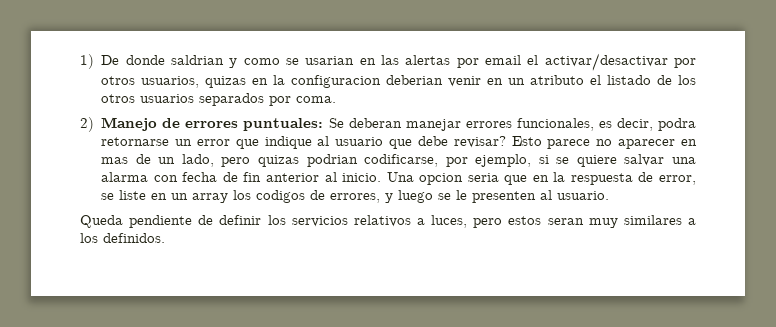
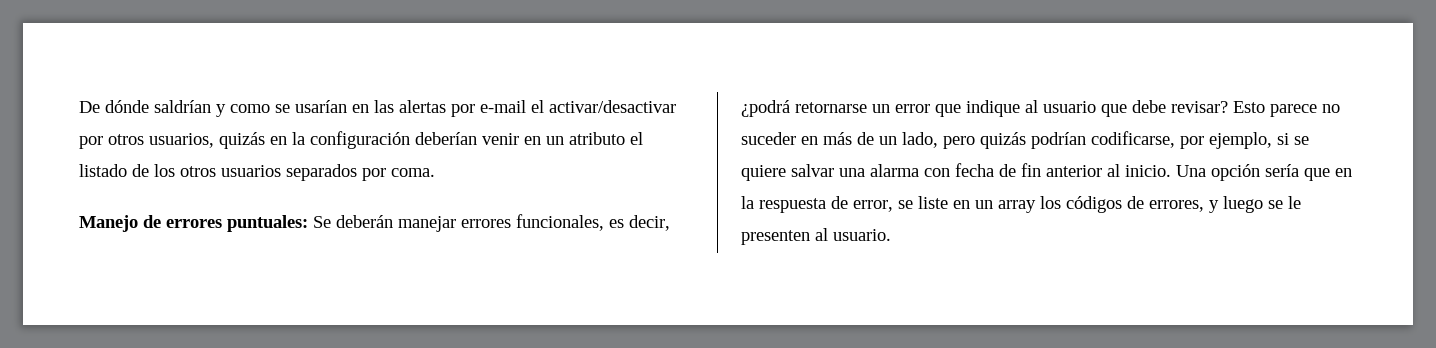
[80,54,224,69] 1) De donde saldrian -> [79,100,211,113] De dónde saldrían
[305,56,355,65] usarian -> [295,100,347,113] usarían
[484,55,521,65] email -> [480,100,526,113] e-mail
[205,75,444,88] quizas en la configuracion deberian -> [219,131,477,149] quizás en la configuración deberían
[80,117,94,132] 2) -> (435, 172) none
[348,118,402,128] deberan -> [336,215,393,228] deberán
[658,118,697,131] podra -> [741,100,790,117] ¿podrá
[618,139,697,149] [101,157,129,164] aparecer en mas -> [741,132,852,145] suceder en más
[258,154,358,167] quizas podrian -> [980,132,1086,149] quizás podrían
[419,173,499,185] opcion seria -> [1211,164,1299,181] opción sería
[256,190,306,203] codigos -> [1066,196,1122,213] códigos
[80,215,696,228] [80,233,165,243] // Queda pendiente de definir los servicios relativos a luces, pero estos seran muy similares a los definidos. -> (891, 235) none

